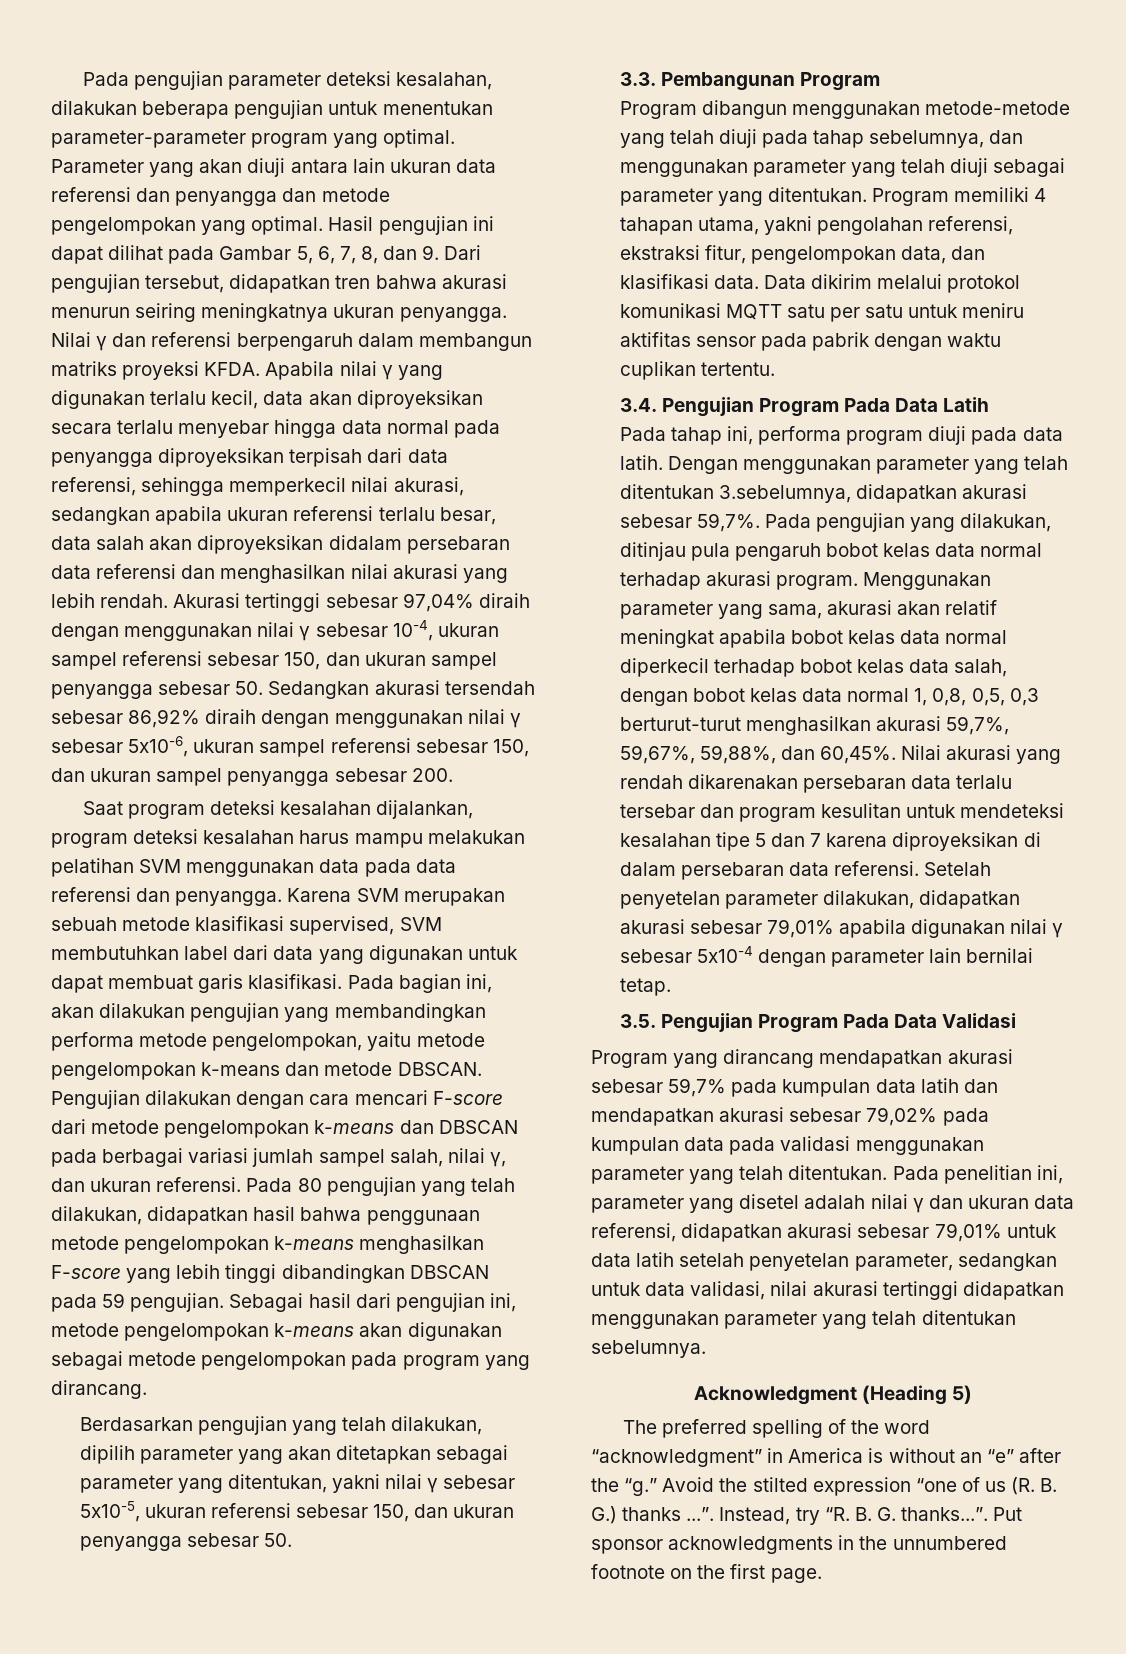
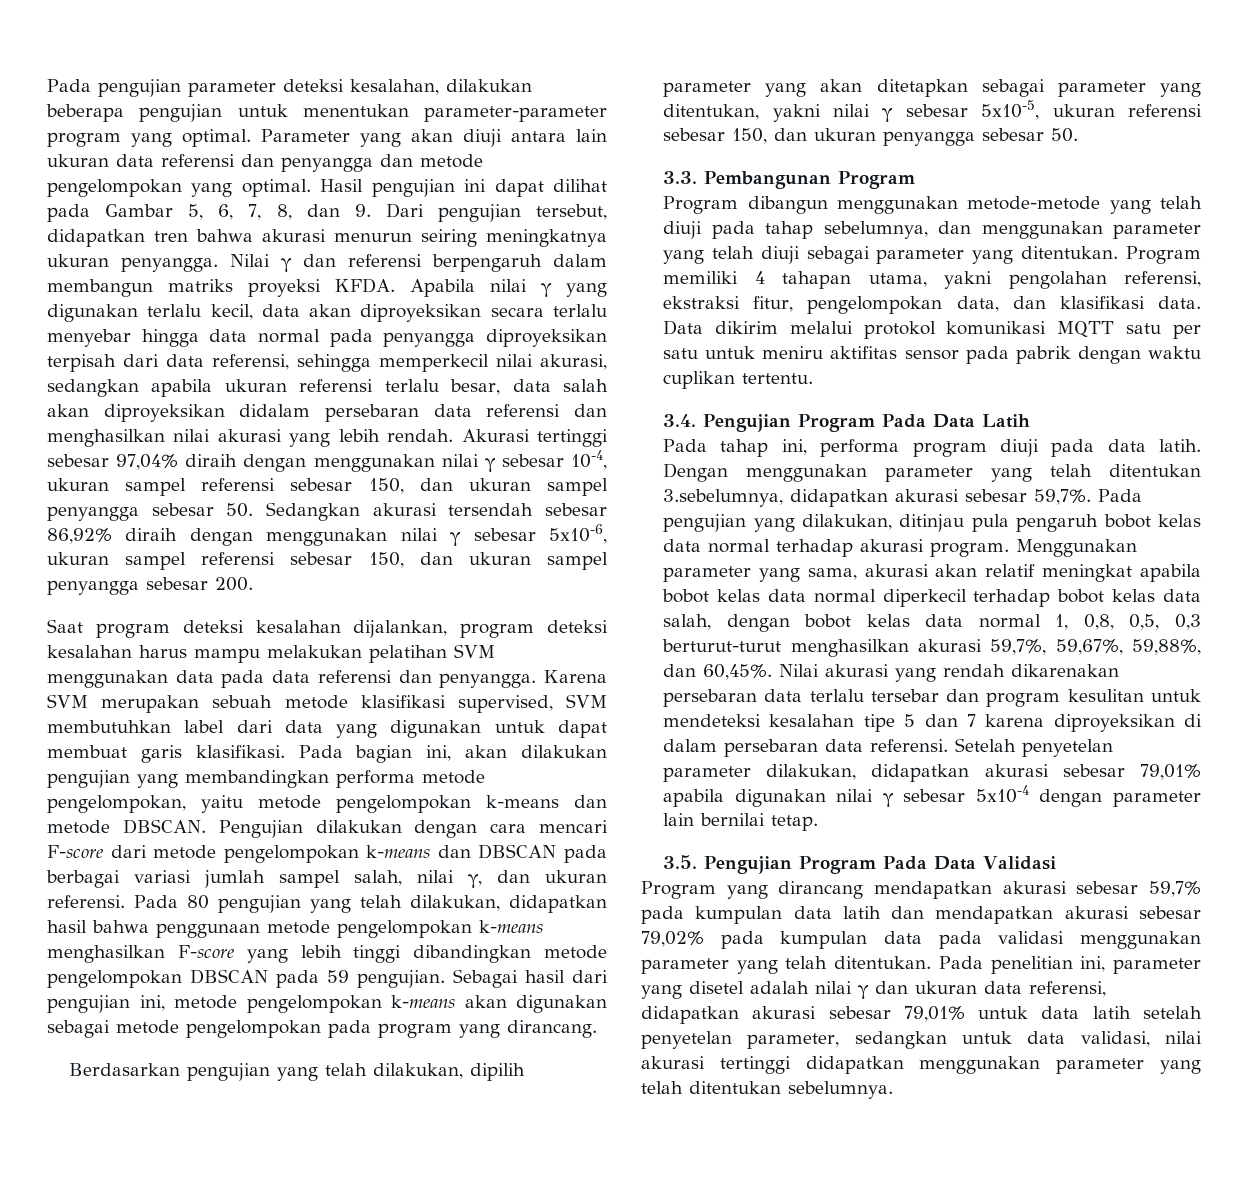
(405, 1273) none -> [544,945,607,959] [47,970,182,988] metode pengelompokan
[693,1385,973,1405] [622,1419,931,1438] [591,1448,1061,1467] [591,1477,1058,1496] [591,1506,1023,1525] [591,1535,1007,1554] [591,1564,822,1583] // Acknowledgment (Heading 5) // The preferred spelling of the word “acknowledgment” in America is without an “e” after the “g.” Avoid the stilted expression “one of us (R. B. G.) thanks ...”. Instead, try “R. B. G. thanks...”. Put sponsor acknowledgments in the unnumbered footnote on the first page. -> (893, 1090) none

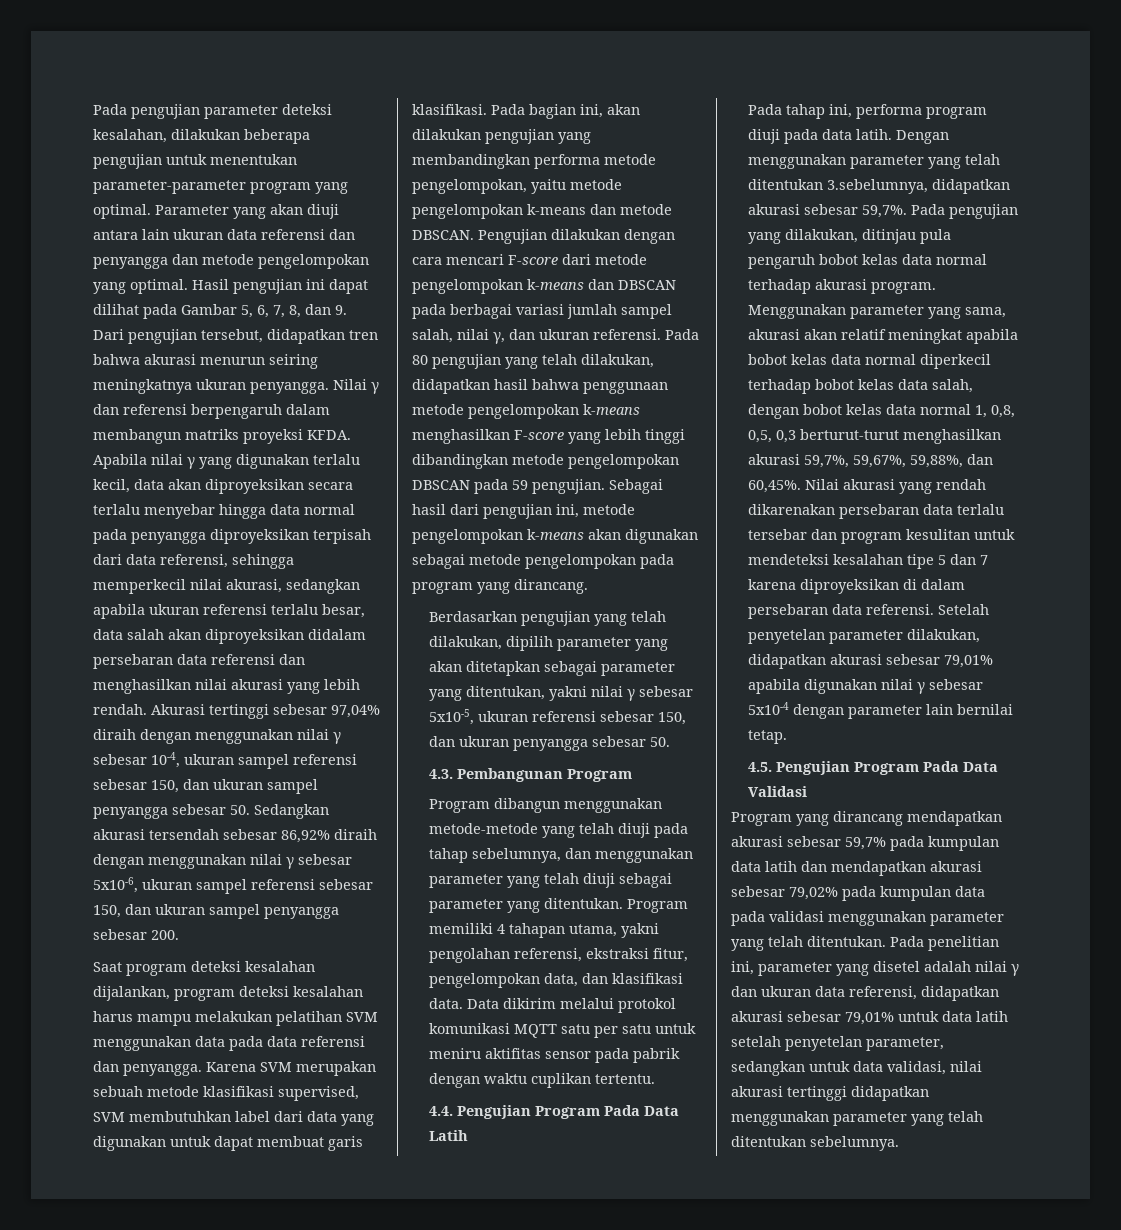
[663,171,698,184] 3.3. -> [428,769,453,779] 4.3.
[663,414,697,427] 3.4. -> [428,1106,453,1116] 4.4.
[663,855,698,869] 3.5. -> [747,762,772,772] 4.5.

